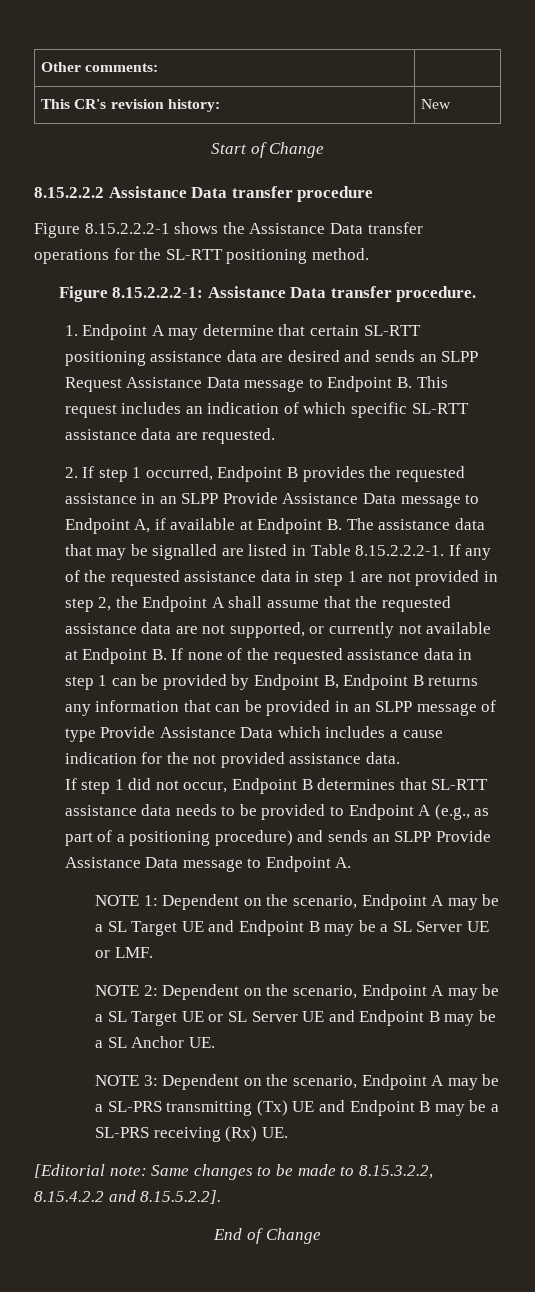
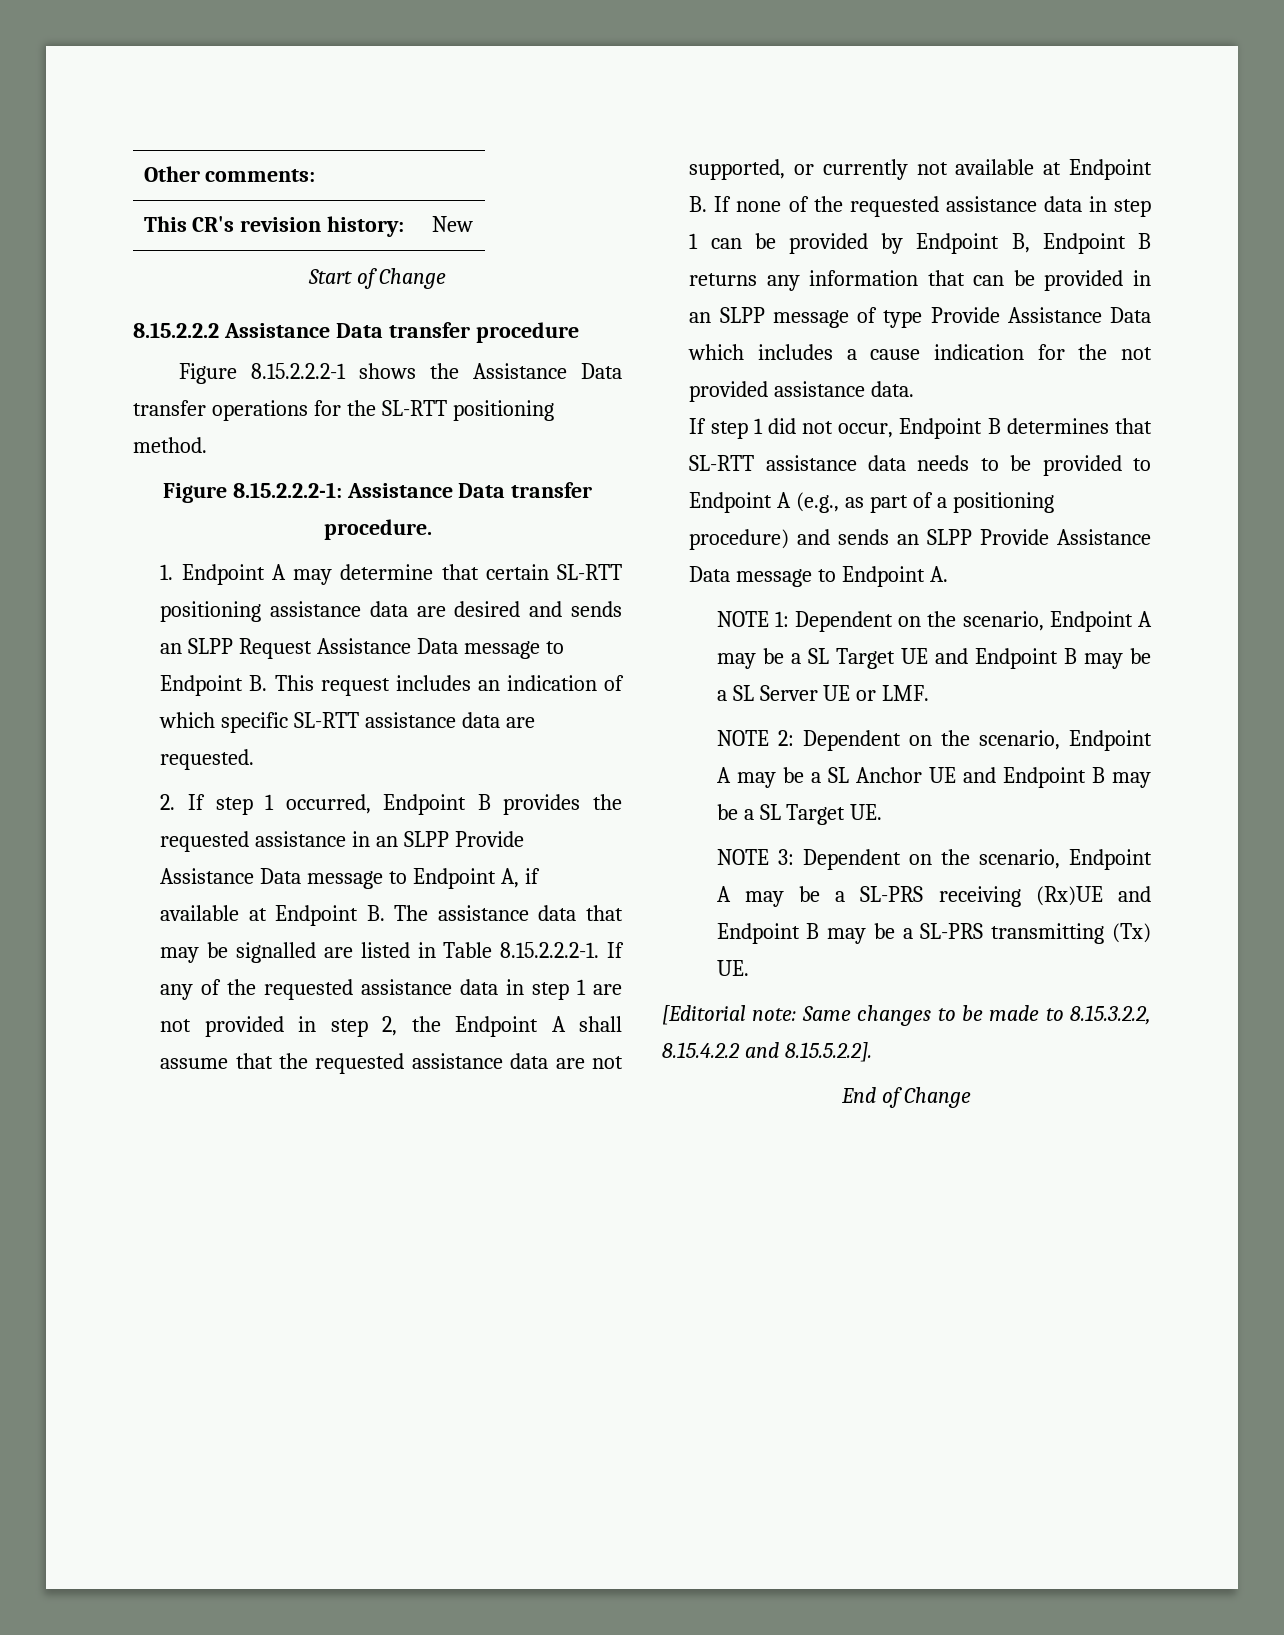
[131,1010,497,1026] [94,1036,185,1048] Target UE or SL Server UE and Endpoint B may be a SL Anchor -> [855,767,1151,788] [716,804,846,825] Anchor UE and Endpoint B may be a SL Target
[166,1100,315,1116] transmitting (Tx) UE -> [938,886,1103,907] receiving (Rx)UE
[153,1126,258,1142] receiving (Rx) -> [991,923,1151,944] transmitting (Tx)

